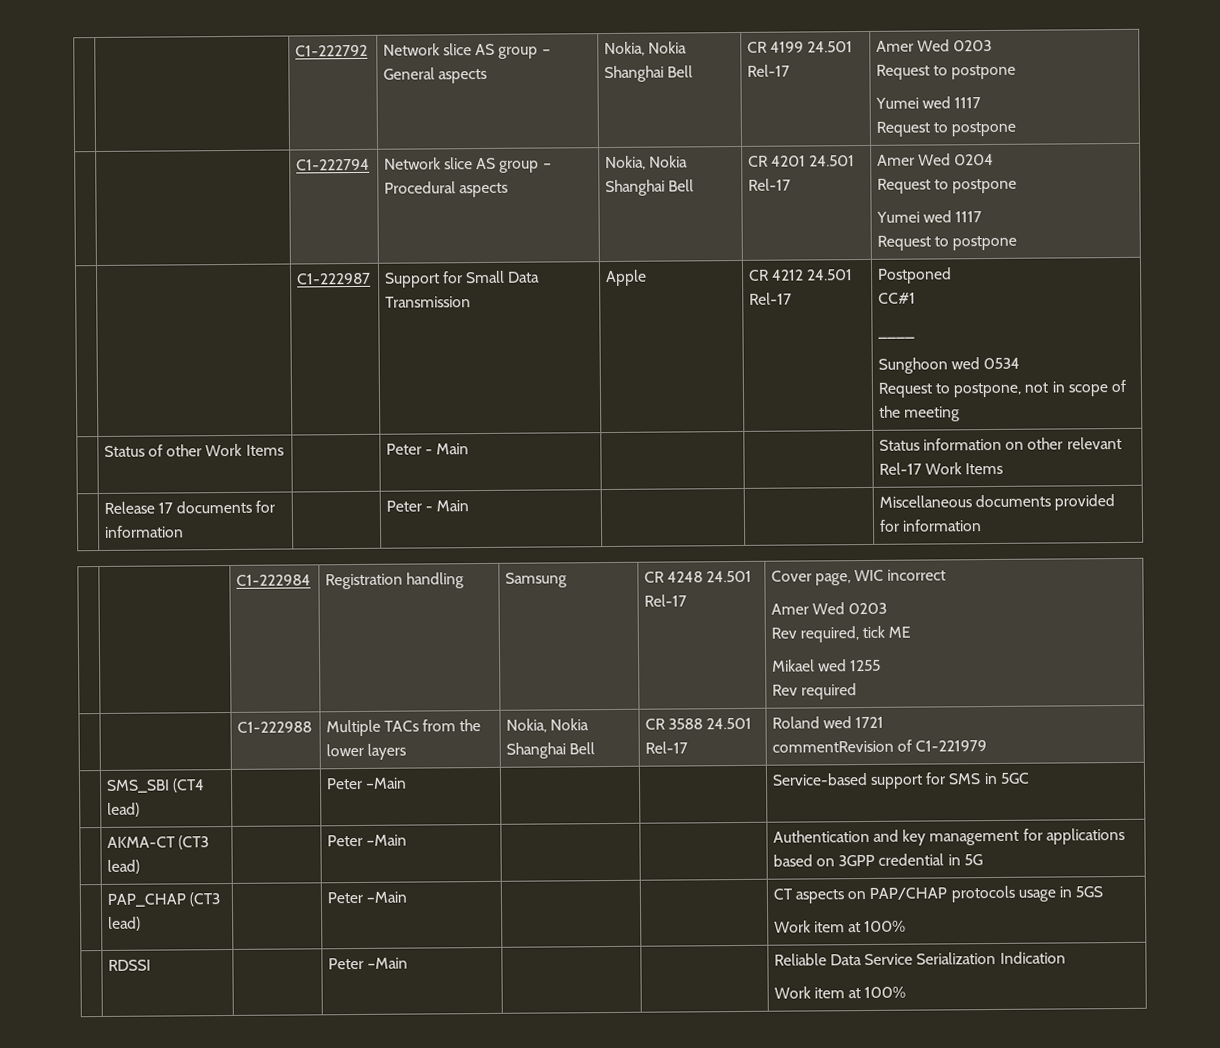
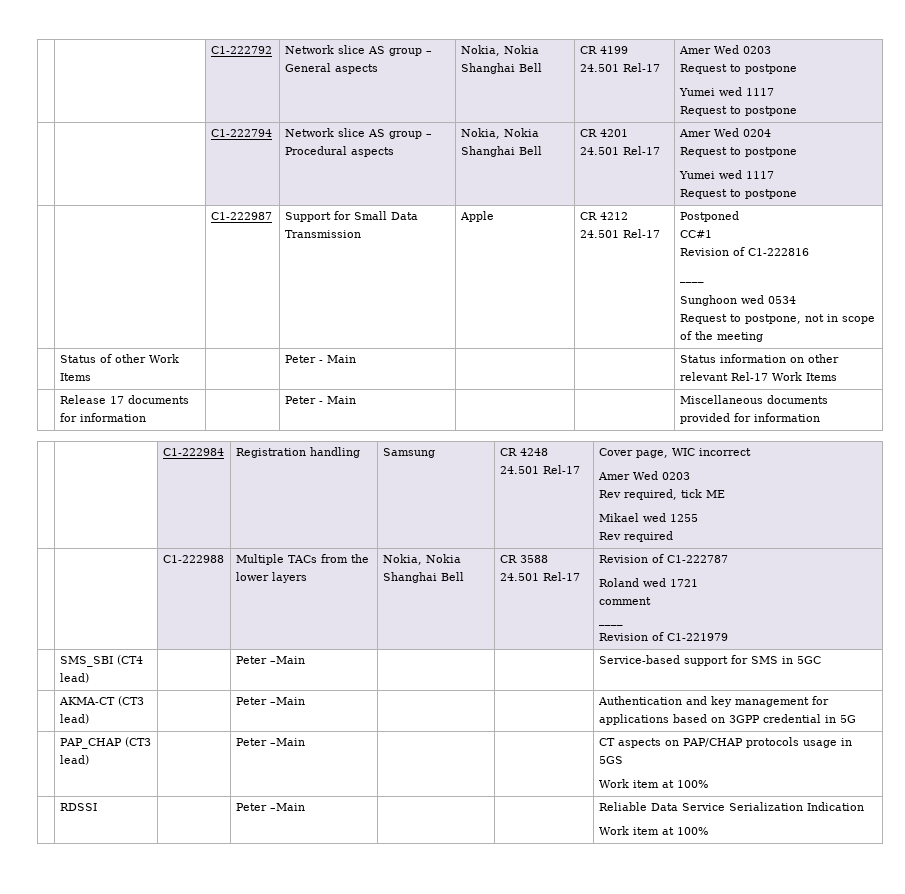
(916, 298) none -> [679,247,809,256] // Revision of C1-222816
(688, 747) none -> [598,554,728,563] Revision of C1-222787 //
[771,740,894,753] commentRevision -> [598,597,651,605] [598,623,623,626] [598,633,648,641] comment // ____ // Revision

